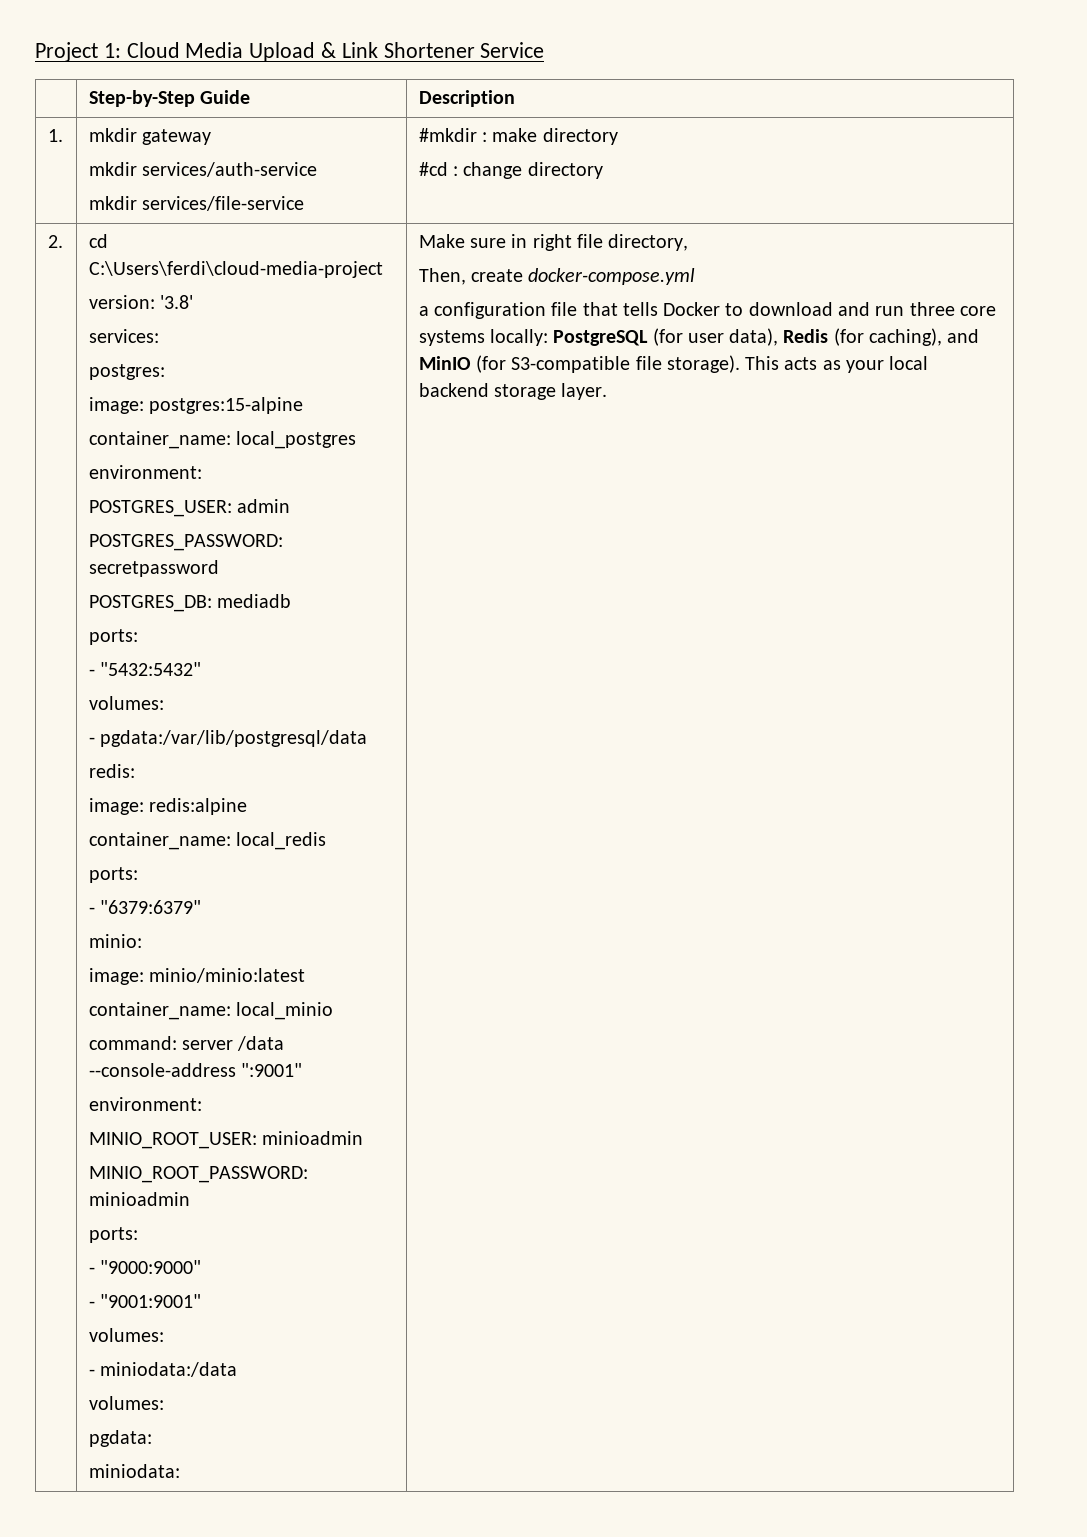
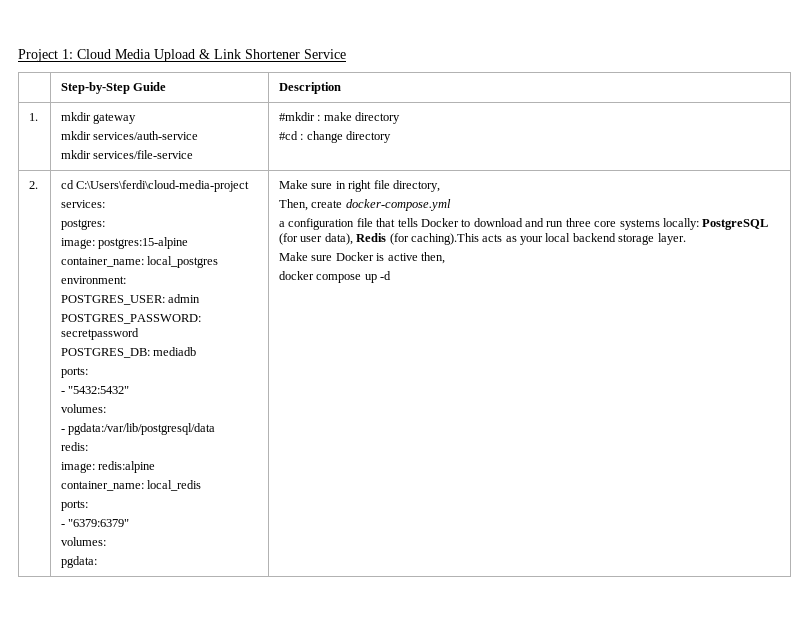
[88,295,194,309] // version: '3.8' -> (250, 186) none
[88,934,142,948] [88,968,306,985] [88,1002,334,1020] [88,1036,285,1051] [88,1063,303,1077] [88,1097,202,1111] [88,1131,364,1149] [88,1166,308,1183] [88,1192,190,1206] [88,1227,138,1243] [88,1260,202,1274] [88,1294,202,1308] [88,1328,164,1342] [88,1362,238,1377] // minio: // image: minio/minio:latest // container_name: local_minio // command: server /data --console-address ":9001" // environment: // MINIO_ROOT_USER: minioadmin // MINIO_ROOT_PASSWORD: minioadmin // ports: // - "9000:9000" // - "9001:9001" // volumes: // - miniodata:/data -> (130, 523) none
[88,1464,180,1478] // miniodata: -> (98, 562) none
[869,328,980,346] [418,355,780,373] caching), and MinIO (for S3-compatible file storage). This -> [410,233,479,245] caching).This
(608, 391) none -> [279,252,445,264] [279,271,392,283] // Make sure Docker is active then, // docker compose up -d

